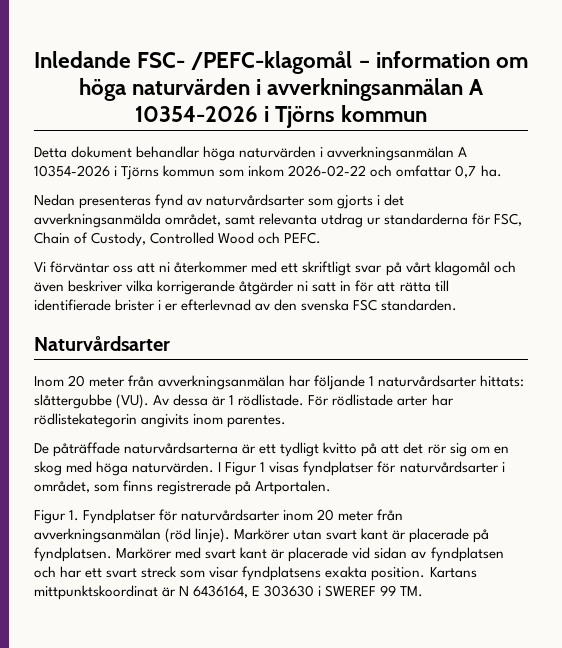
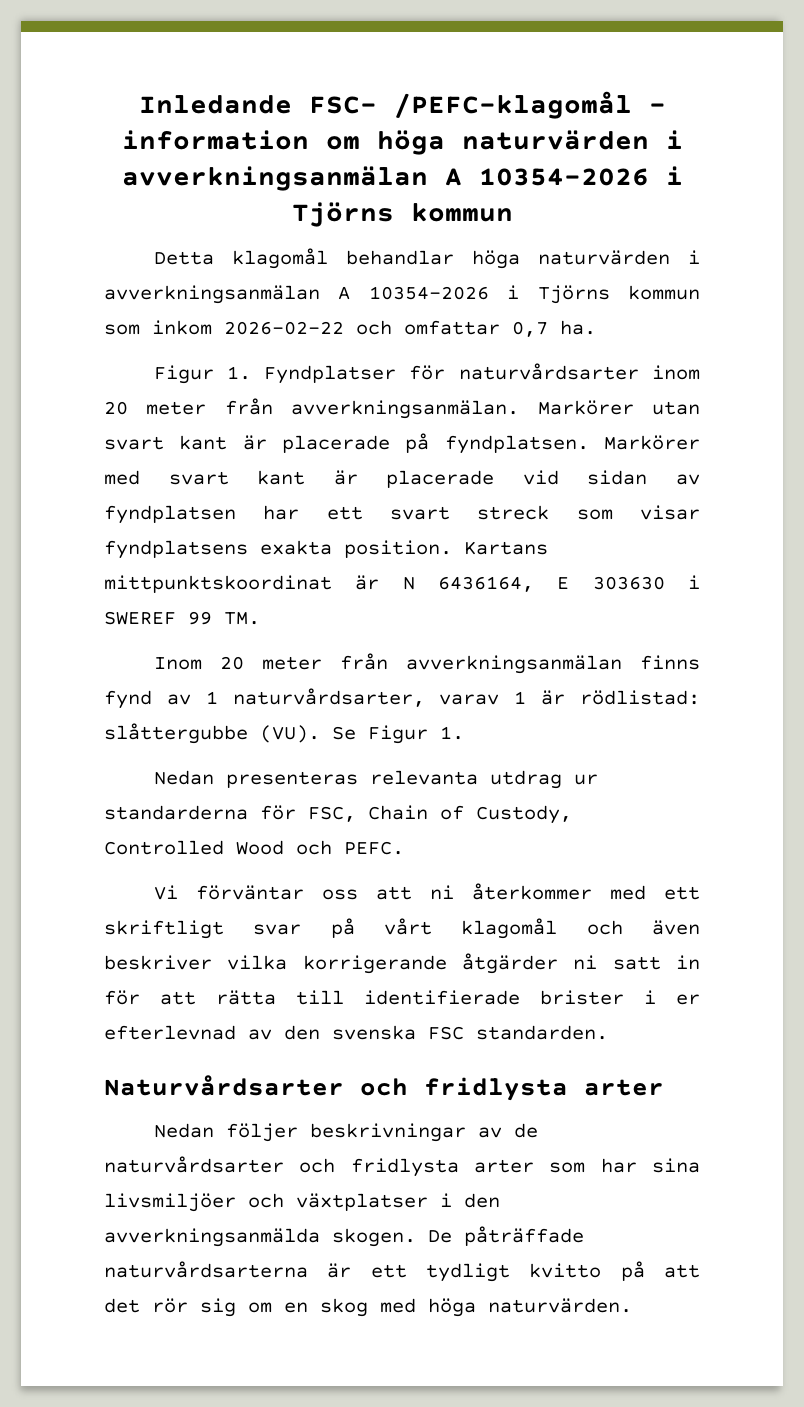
[71,146,133,158] dokument -> [231,248,328,269] klagomål
[34,194,405,209] [34,213,256,228] Nedan presenteras fynd av naturvårdsarter som gjorts i det avverkningsanmälda området, samt -> [153,363,701,384] [104,398,700,419] [104,433,700,454] [104,470,700,488] [104,505,700,524] [104,540,548,559] [104,575,700,593] [104,611,260,625] [153,653,701,674] [104,688,700,709] [104,723,464,744] [153,770,358,788] Figur 1. Fyndplatser för naturvårdsarter inom 20 meter från avverkningsanmälan. Markörer utan svart kant är placerade på fyndplatsen. Markörer med svart kant är placerade vid sidan av fyndplatsen har ett svart streck som visar fyndplatsens exakta position. Kartans mittpunktskoordinat är N 6436164, E 303630 i SWEREF 99 TM. // Inom 20 meter från avverkningsanmälan finns fynd av 1 naturvårdsarter, varav 1 är rödlistad: slåttergubbe (VU). Se Figur 1. // Nedan presenteras
[34,375,525,390] [34,394,454,409] [34,413,287,428] // Inom 20 meter från avverkningsanmälan har följande 1 naturvårdsarter hittats: slåttergubbe (VU). Av dessa är 1 rödlistade. För rödlistade arter har rödlistekategorin angivits inom parentes. // -> [360,1077,664,1101] [153,1123,538,1142] [104,1156,700,1177] [104,1193,500,1212] [104,1228,416,1247] och fridlysta arter // Nedan följer beskrivningar av de naturvårdsarter och fridlysta arter som har sina livsmiljöer och växtplatser i den avverkningsanmälda skogen.
[218,461,505,476] [34,480,332,495] [34,509,404,524] [34,528,490,543] [34,547,504,562] [34,566,477,581] [34,585,424,600] I Figur 1 visas fyndplatser för naturvårdsarter i området, som finns registrerade på Artportalen. // Figur 1. Fyndplatser för naturvårdsarter inom 20 meter från avverkningsanmälan (röd linje). Markörer utan svart kant är placerade på fyndplatsen. Markörer med svart kant är placerade vid sidan av fyndplatsen och har ett svart streck som visar fyndplatsens exakta position. Kartans mittpunktskoordinat är N 6436164, E 303630 i SWEREF 99 TM. -> (632, 1305) none

